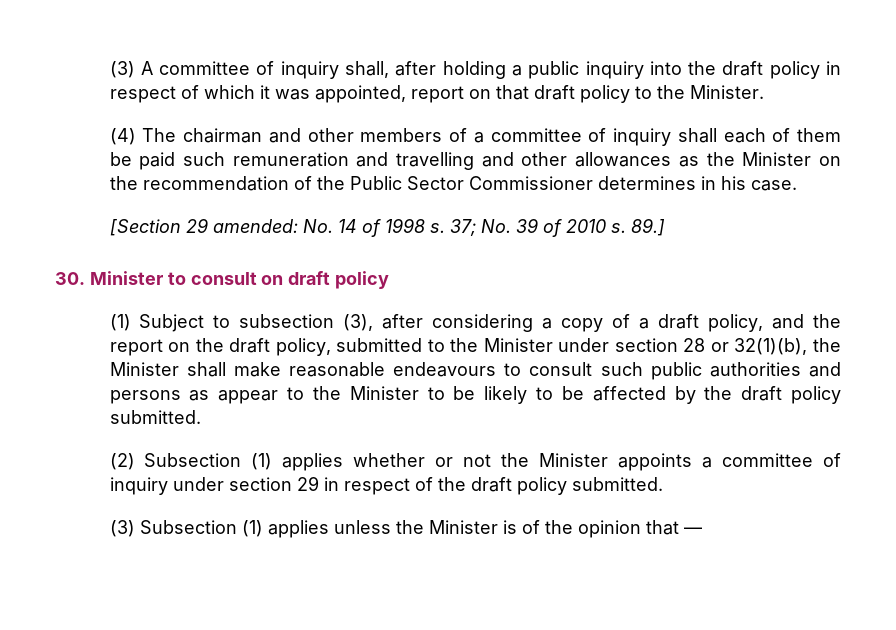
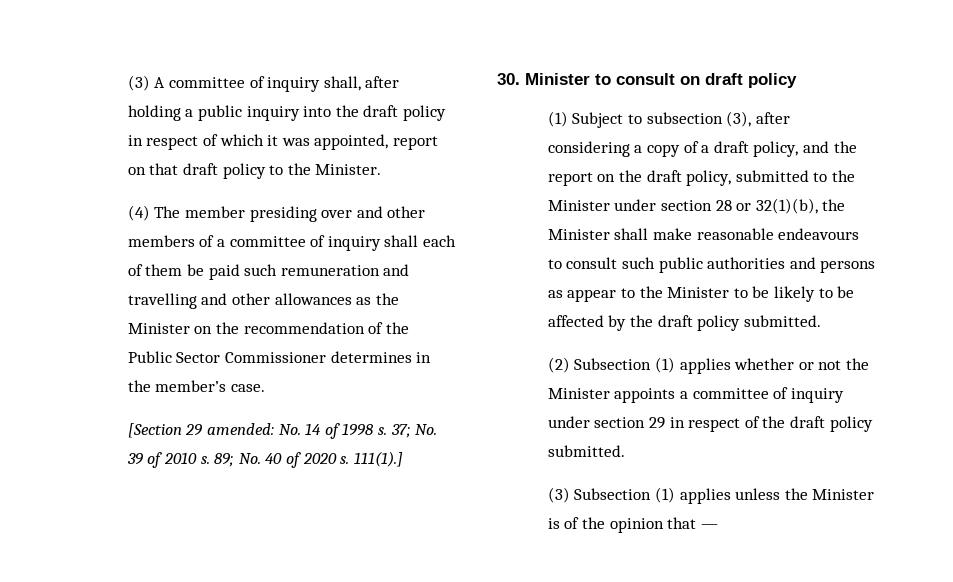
[183,128,263,143] chairman -> [185,206,353,222] member presiding over
[720,176,746,190] his -> [127,380,227,392] the member’s
[630,218,665,236] 89.] -> [214,451,403,468] 89; No. 40 of 2020 s. 111(1).]

